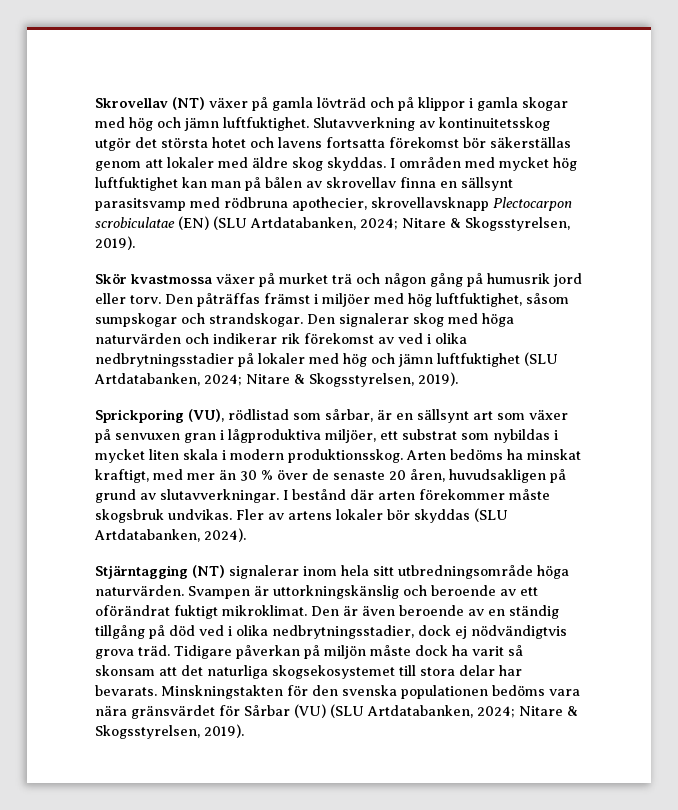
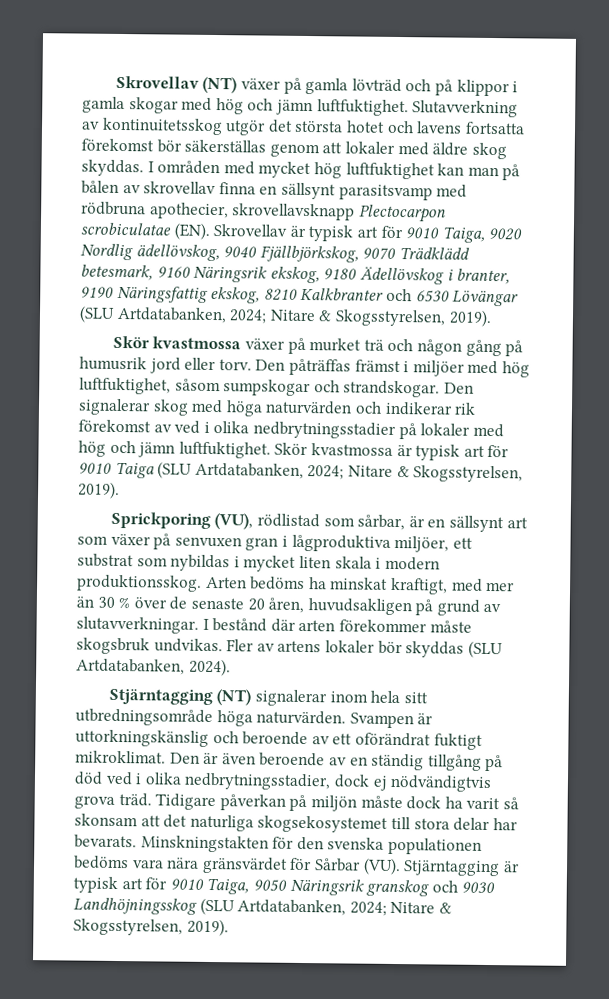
[178,216,209,230] (EN) -> [173,222,523,243] [80,243,470,263] [80,264,511,285] [80,285,520,307] (EN). Skrovellav är typisk art för 9010 Taiga, 9020 Nordlig ädellövskog, 9040 Fjällbjörkskog, 9070 Trädklädd betesmark, 9160 Näringsrik ekskog, 9180 Ädellövskog i branter, 9190 Näringsfattig ekskog, 8210 Kalkbranter och 6530 Lövängar
[437,353,520,367] luftfuktighet -> [178,441,510,461] [78,461,155,479] luftfuktighet. Skör kvastmossa är typisk art för 9010 Taiga
[294,704,326,718] (VU) -> [362,857,520,877] [73,876,496,897] [73,897,197,915] (VU). Stjärntagging är typisk art för 9010 Taiga, 9050 Näringsrik granskog och 9030 Landhöjningsskog

